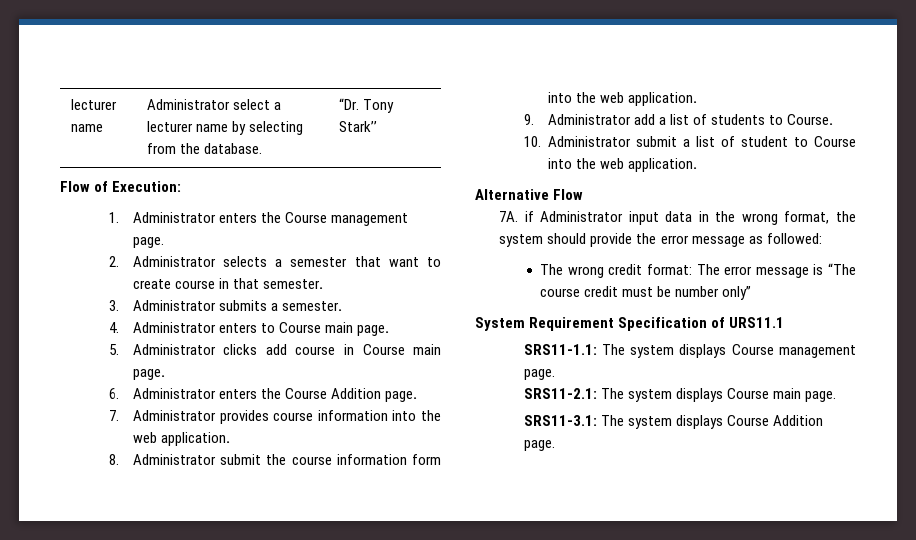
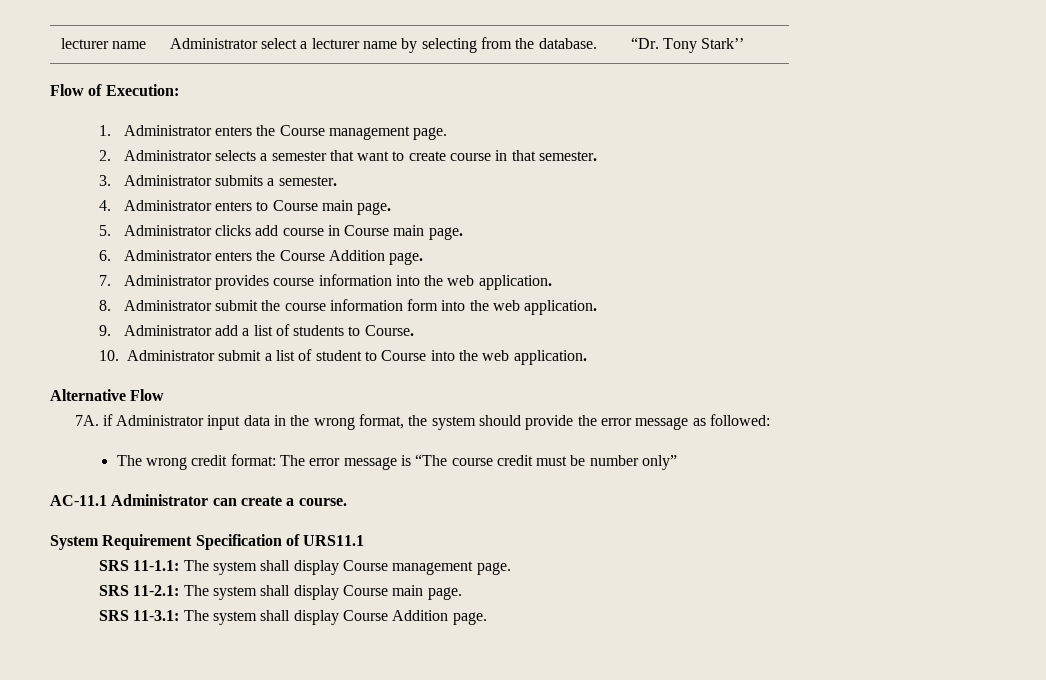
(752, 293) none -> [50,494,347,506] // AC-11.1 Administrator can create a course.
[523,344,856,358] [523,369,555,380] [523,388,836,402] [523,415,723,429] SRS11-1.1: The system displays Course management page. // SRS11-2.1: The system displays Course main page. // SRS11-3.1: The system displays -> [99,560,511,575] [99,585,462,600] [99,610,339,625] SRS 11-1.1: The system shall display Course management page. // SRS 11-2.1: The system shall display Course main page. // SRS 11-3.1: The system shall display

